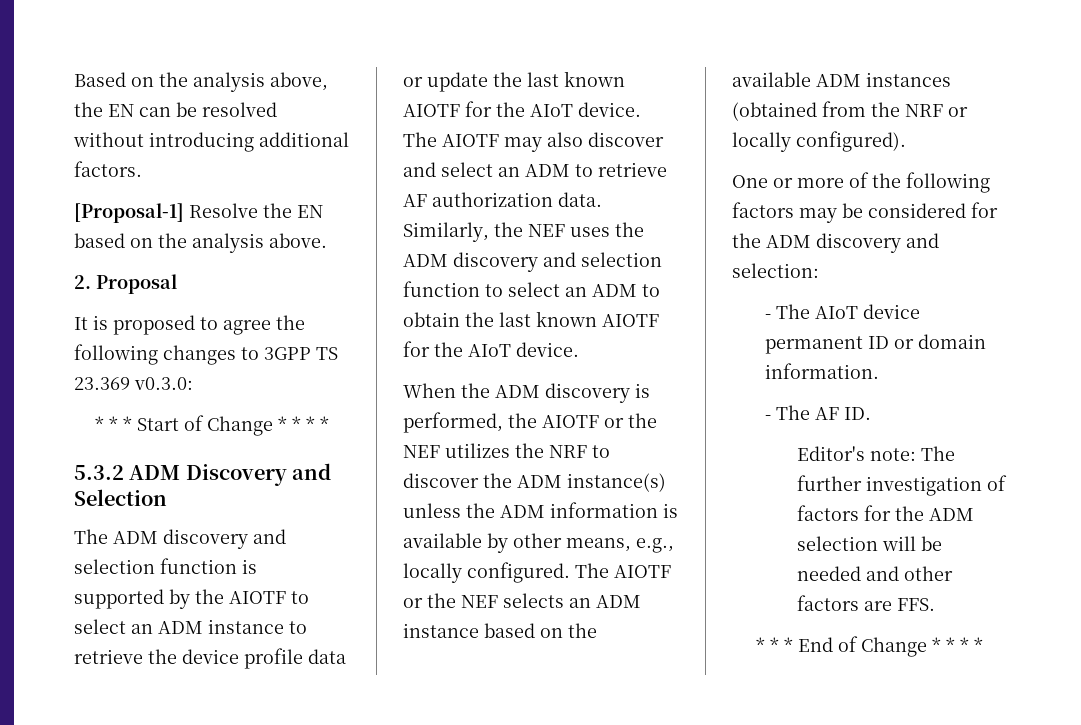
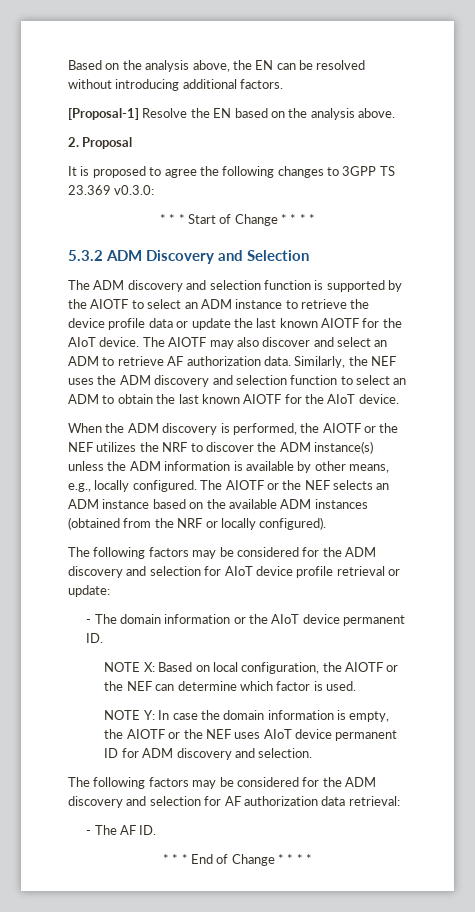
[732,172,901,188] One or more of the -> [68,547,90,557] The
[732,263,819,278] [764,304,920,319] [764,334,986,354] [764,363,879,379] [764,405,871,420] [797,446,956,461] [797,475,1008,496] [797,505,975,521] [797,536,943,551] [797,566,954,581] [797,595,936,611] selection: // - The AIoT device permanent ID or domain information. // - The AF ID. // Editor's note: The further investigation of factors for the ADM selection will be needed and other factors are FFS. -> [149,566,400,578] [68,585,110,597] [86,614,406,626] [86,633,104,643] [104,662,399,674] [104,681,357,691] [104,710,390,722] [104,729,398,741] [104,748,313,760] [68,777,376,789] [68,796,400,808] [86,825,157,835] selection for AIoT device profile retrieval or update: // - The domain information or the AIoT device permanent ID. // NOTE X: Based on local configuration, the AIOTF or the NEF can determine which factor is used. // NOTE Y: In case the domain information is empty, the AIOTF or the NEF uses AIoT device permanent ID for ADM discovery and selection. // The following factors may be considered for the ADM discovery and selection for AF authorization data retrieval: // - The AF ID.

